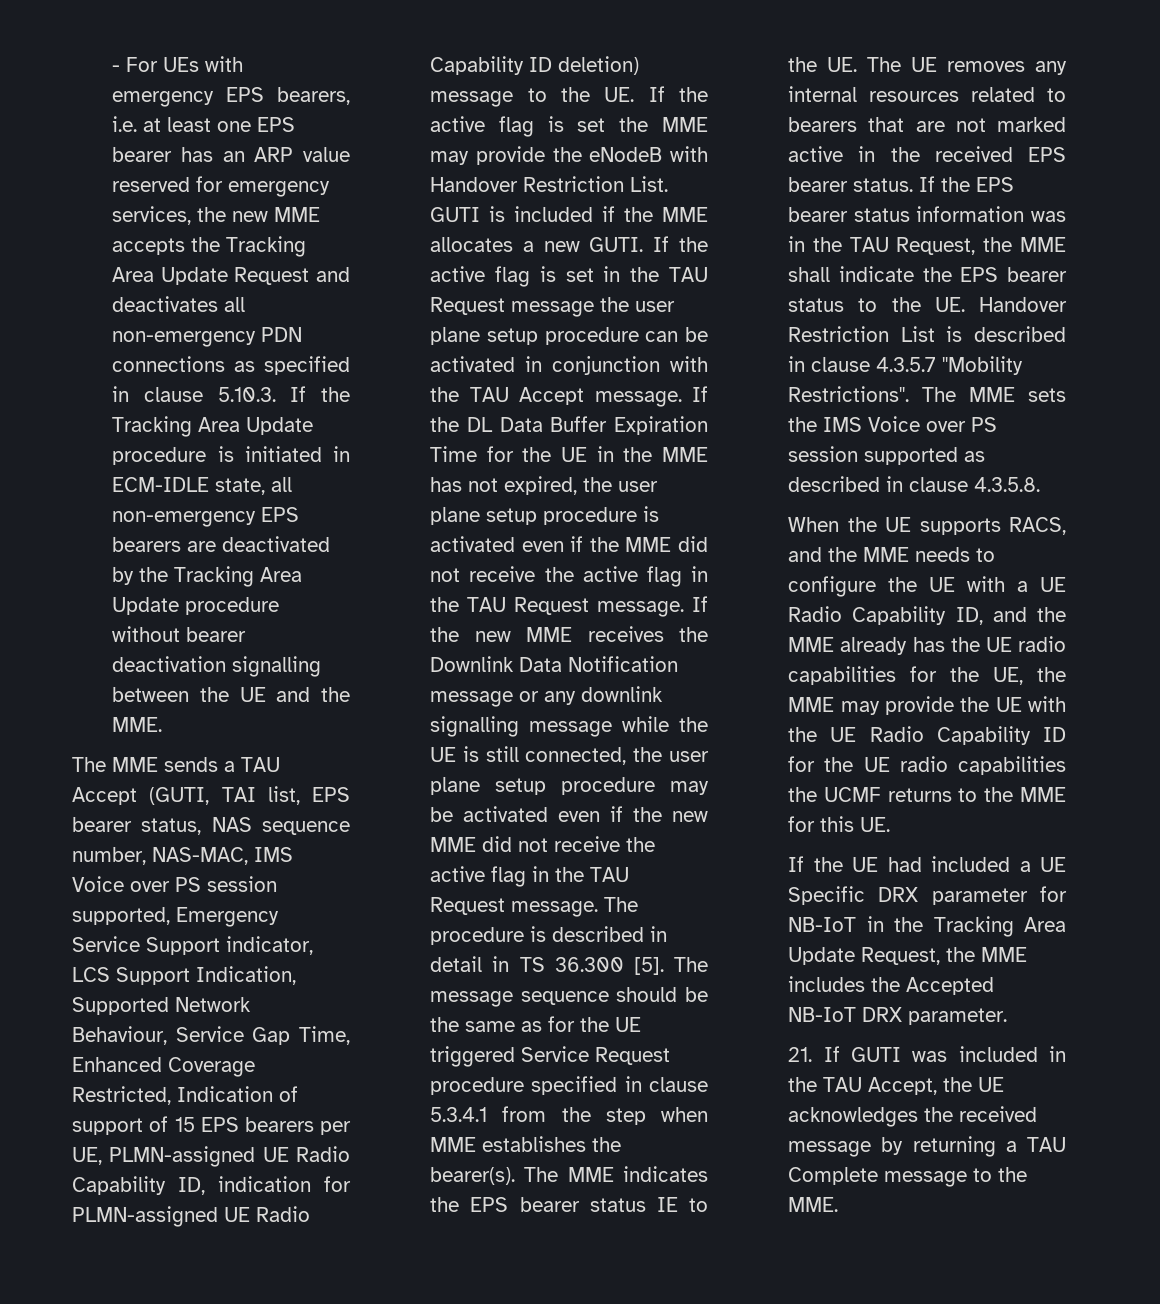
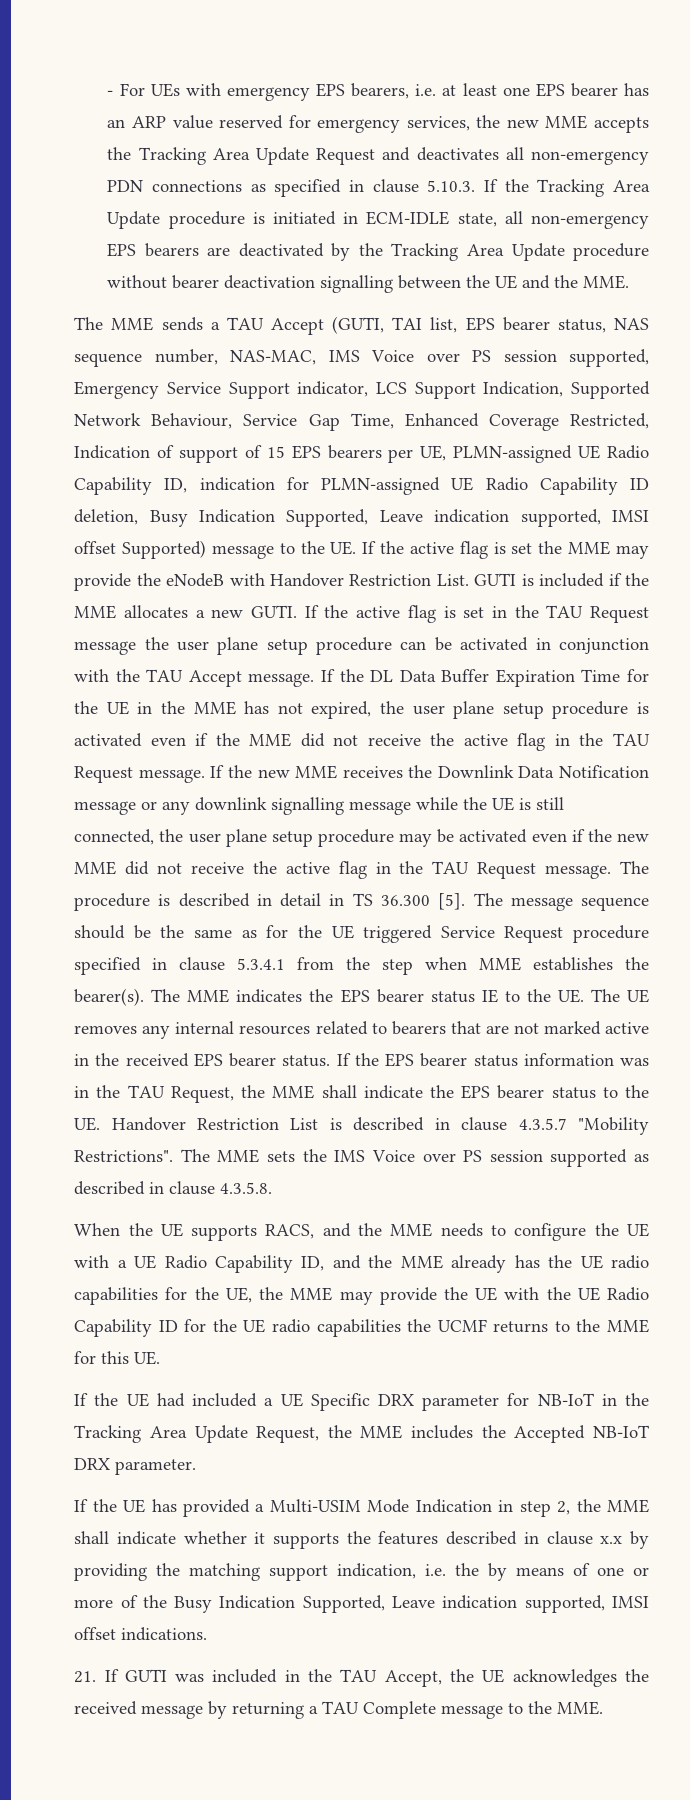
[558,56,640,75] deletion) -> [74,509,650,527] [74,540,207,559] deletion, Busy Indication Supported, Leave indication supported, IMSI offset Supported)
(1008, 1016) none -> [74,1499,649,1517] [74,1531,650,1549] [74,1563,649,1581] [74,1595,649,1613] [74,1627,208,1641] // If the UE has provided a Multi-USIM Mode Indication in step 2, the MME shall indicate whether it supports the features described in clause x.x by providing the matching support indication, i.e. the by means of one or more of the Busy Indication Supported, Leave indication supported, IMSI offset indications.

